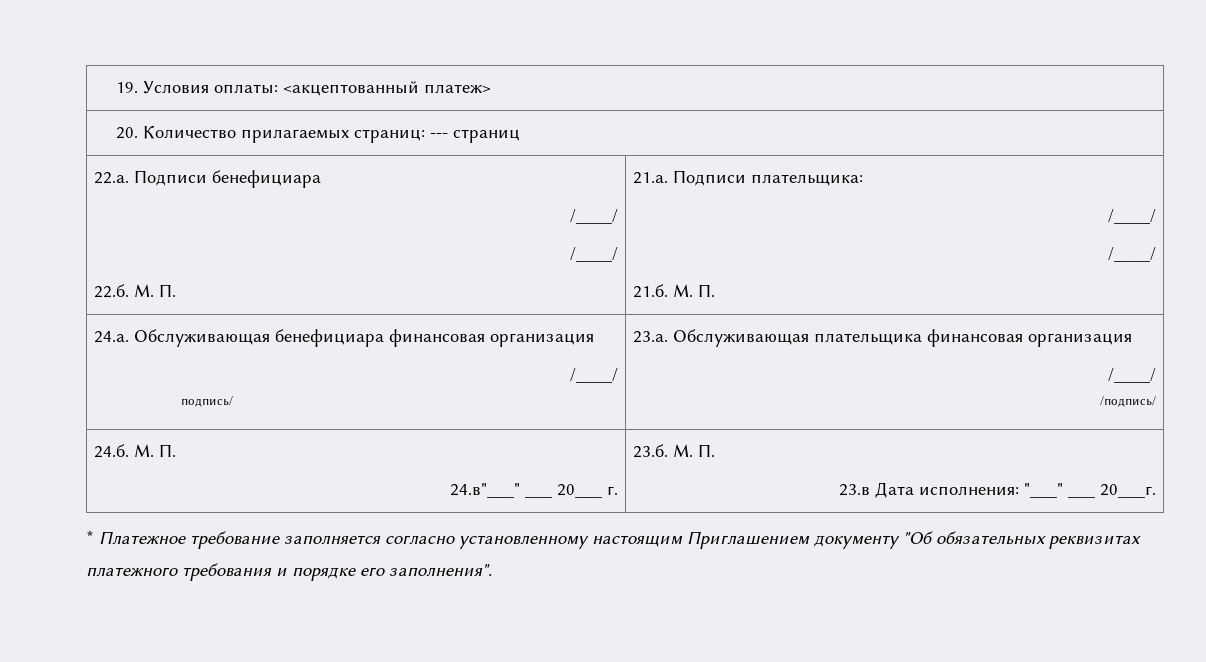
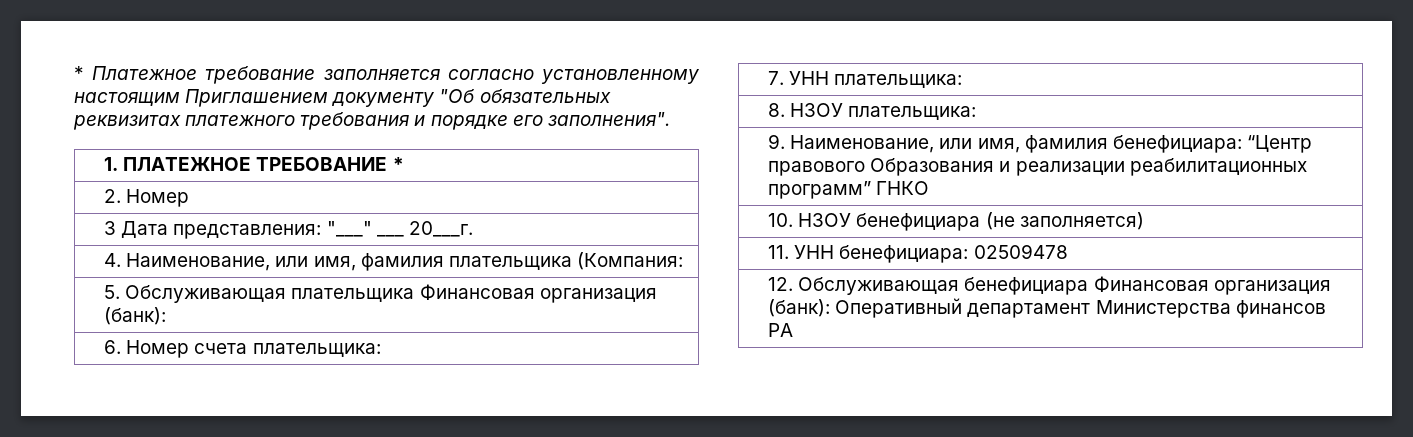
[115,81,491,96] [115,126,520,143] [94,170,322,188] [569,209,618,224] [569,247,618,262] [94,284,177,298] [633,170,864,186] [1107,209,1156,224] [1107,247,1156,262] [633,284,716,298] [94,329,595,347] [569,368,618,383] [180,396,233,407] [633,329,1133,347] [1107,368,1156,383] [1099,396,1156,407] [94,444,177,458] [449,483,618,498] [633,444,716,458] [838,482,1156,498] 19. Условия оплаты: <акцептованный платеж> // 20. Количество прилагаемых страниц: --- страниц // 22.а. Подписи бенефициара // /____/ // /____/ // 22.б. М. П. | 21.а. Подписи плательщика: // /____/ // /____/ // 21.б. М. П. // 24.а. Обслуживающая бенефициара финансовая организация // /____/ // подпись/ | 23.а. Обслуживающая плательщика финансовая организация // /____/ // /подпись/ // 24.б. М. П. // 24.в"___" ___ 20___ г. | 23.б. М. П. // 23.в Дата исполнения: "___" ___ 20___г. // -> (74, 73) none
(492, 570) none -> [104,157,404,171] [104,189,190,207] [104,221,473,239] [104,252,683,271] [104,284,657,303] [104,307,167,325] [104,340,381,358] [768,71,963,88] [768,103,977,120] [768,134,1312,153] [768,158,1307,176] [768,181,930,199] [768,212,1144,231] [768,244,1068,263] [768,276,1331,295] [768,298,1326,318] [768,323,794,337] // 1. ПЛАТЕЖНОЕ ТРЕБОВАНИЕ * // 2. Номер // 3 Дата представления: "___" ___ 20___г. // 4. Наименование, или имя, фамилия плательщика (Компания: // 5. Обслуживающая плательщика Финансовая организация (банк): // 6. Номер счета плательщика: // 7. УНН плательщика: // 8. НЗОУ плательщика: // 9. Наименование, или имя, фамилия бенефициара: “Центр правового Образования и реализации реабилитационных программ” ГНКО // 10. НЗОУ бенефициара (не заполняется) // 11. УНН бенефициара: 02509478 // 12. Обслуживающая бенефициара Финансовая организация (банк): Оперативный департамент Министерства финансов РА

